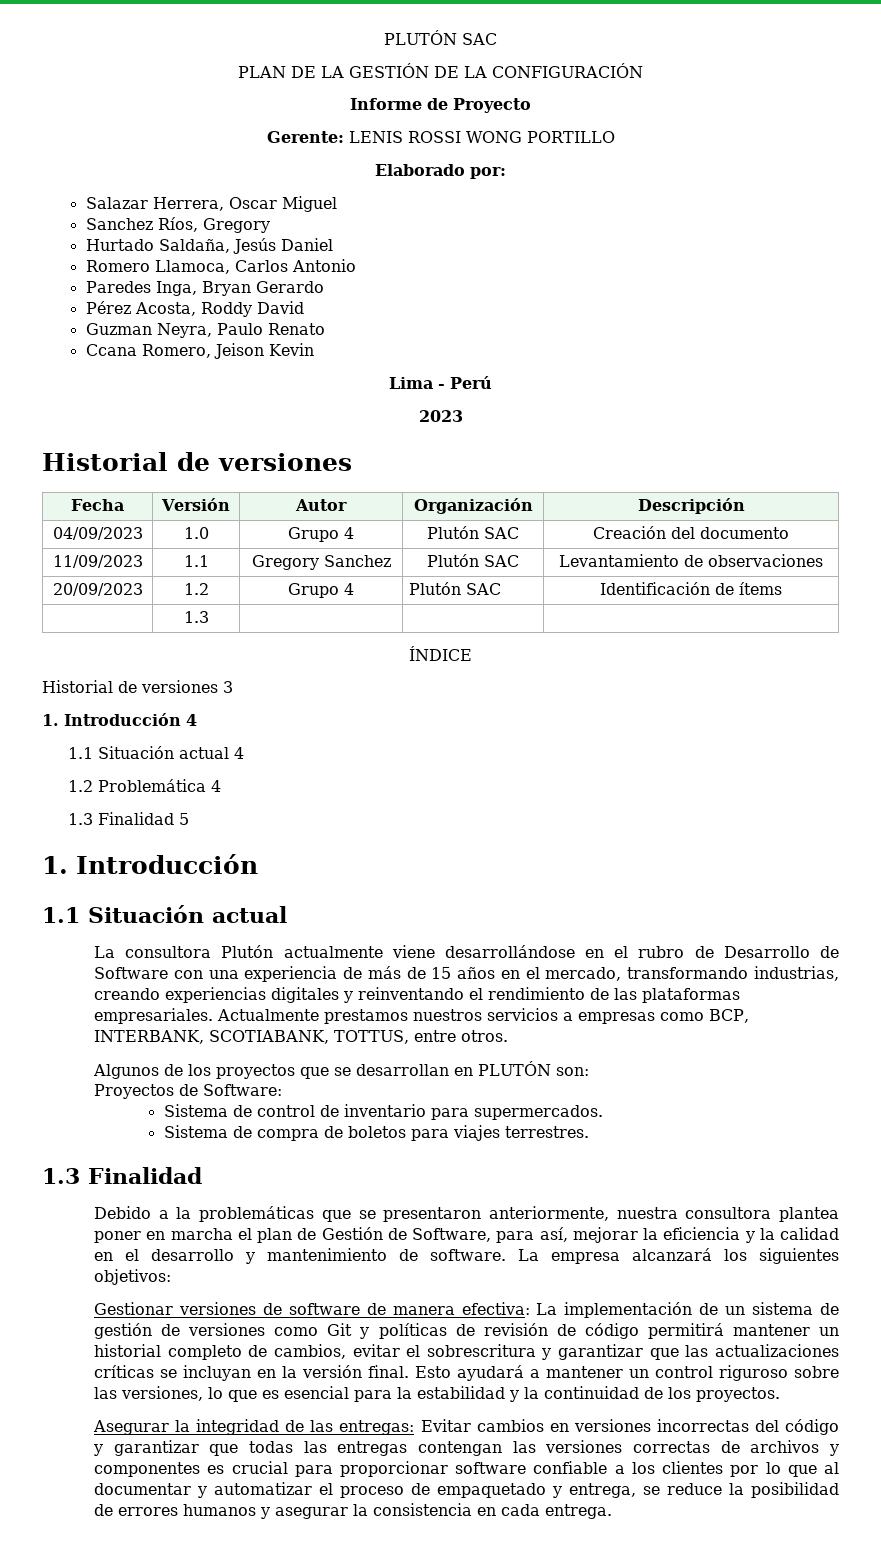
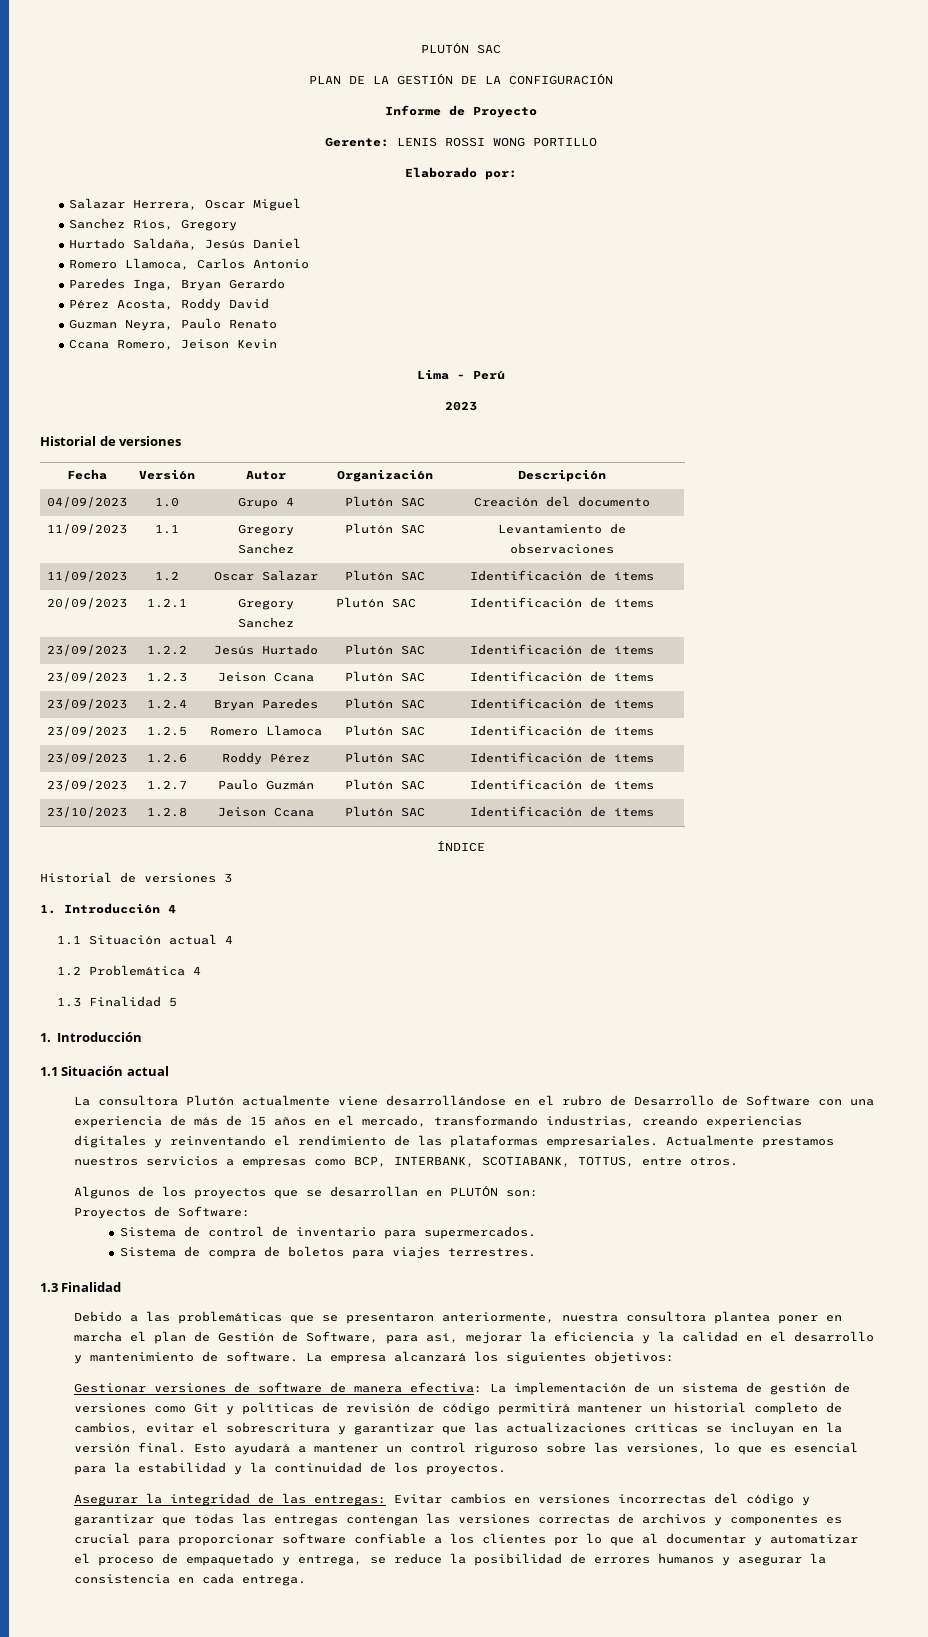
[52,583,143,596] 20/09/2023 -> [46,570,127,582] 11/09/2023
[288,583,354,598] [409,582,502,595] [600,582,782,595] [183,611,209,623] Grupo 4 | Plutón SAC | Identificación de ítems // | 1.3 | | | -> [214,570,318,581] [345,570,425,581] [470,570,654,581] [46,597,127,609] [147,598,187,608] [238,598,294,610] [238,617,294,628] [335,597,416,608] [470,597,654,608] [46,644,127,656] [147,645,187,655] [214,644,318,655] [345,644,425,655] [470,644,654,655] [46,671,127,683] [147,672,187,682] [218,672,314,682] [345,671,425,682] [470,671,654,682] [46,698,127,710] [147,699,187,709] [214,698,318,711] [345,698,425,709] [470,698,654,709] [46,725,127,737] [147,726,187,736] [210,725,322,736] [345,725,425,736] [470,725,654,736] [46,752,127,764] [147,753,187,763] [222,752,310,765] [345,752,425,763] [470,752,654,763] [46,779,127,791] [147,780,187,790] [218,779,314,790] [345,779,425,790] [470,779,654,790] [46,806,127,818] [147,807,187,817] [218,807,314,817] [345,806,425,817] [470,806,654,817] Oscar Salazar | Plutón SAC | Identificación de ítems // 20/09/2023 | 1.2.1 | Gregory Sanchez | Plutón SAC | Identificación de ítems // 23/09/2023 | 1.2.2 | Jesús Hurtado | Plutón SAC | Identificación de ítems // 23/09/2023 | 1.2.3 | Jeison Ccana | Plutón SAC | Identificación de ítems // 23/09/2023 | 1.2.4 | Bryan Paredes | Plutón SAC | Identificación de ítems // 23/09/2023 | 1.2.5 | Romero Llamoca | Plutón SAC | Identificación de ítems // 23/09/2023 | 1.2.6 | Roddy Pérez | Plutón SAC | Identificación de ítems // 23/09/2023 | 1.2.7 | Paulo Guzmán | Plutón SAC | Identificación de ítems // 23/10/2023 | 1.2.8 | Jeison Ccana | Plutón SAC | Identificación de ítems
[176,1207,192,1219] la -> [145,1311,170,1322] las

